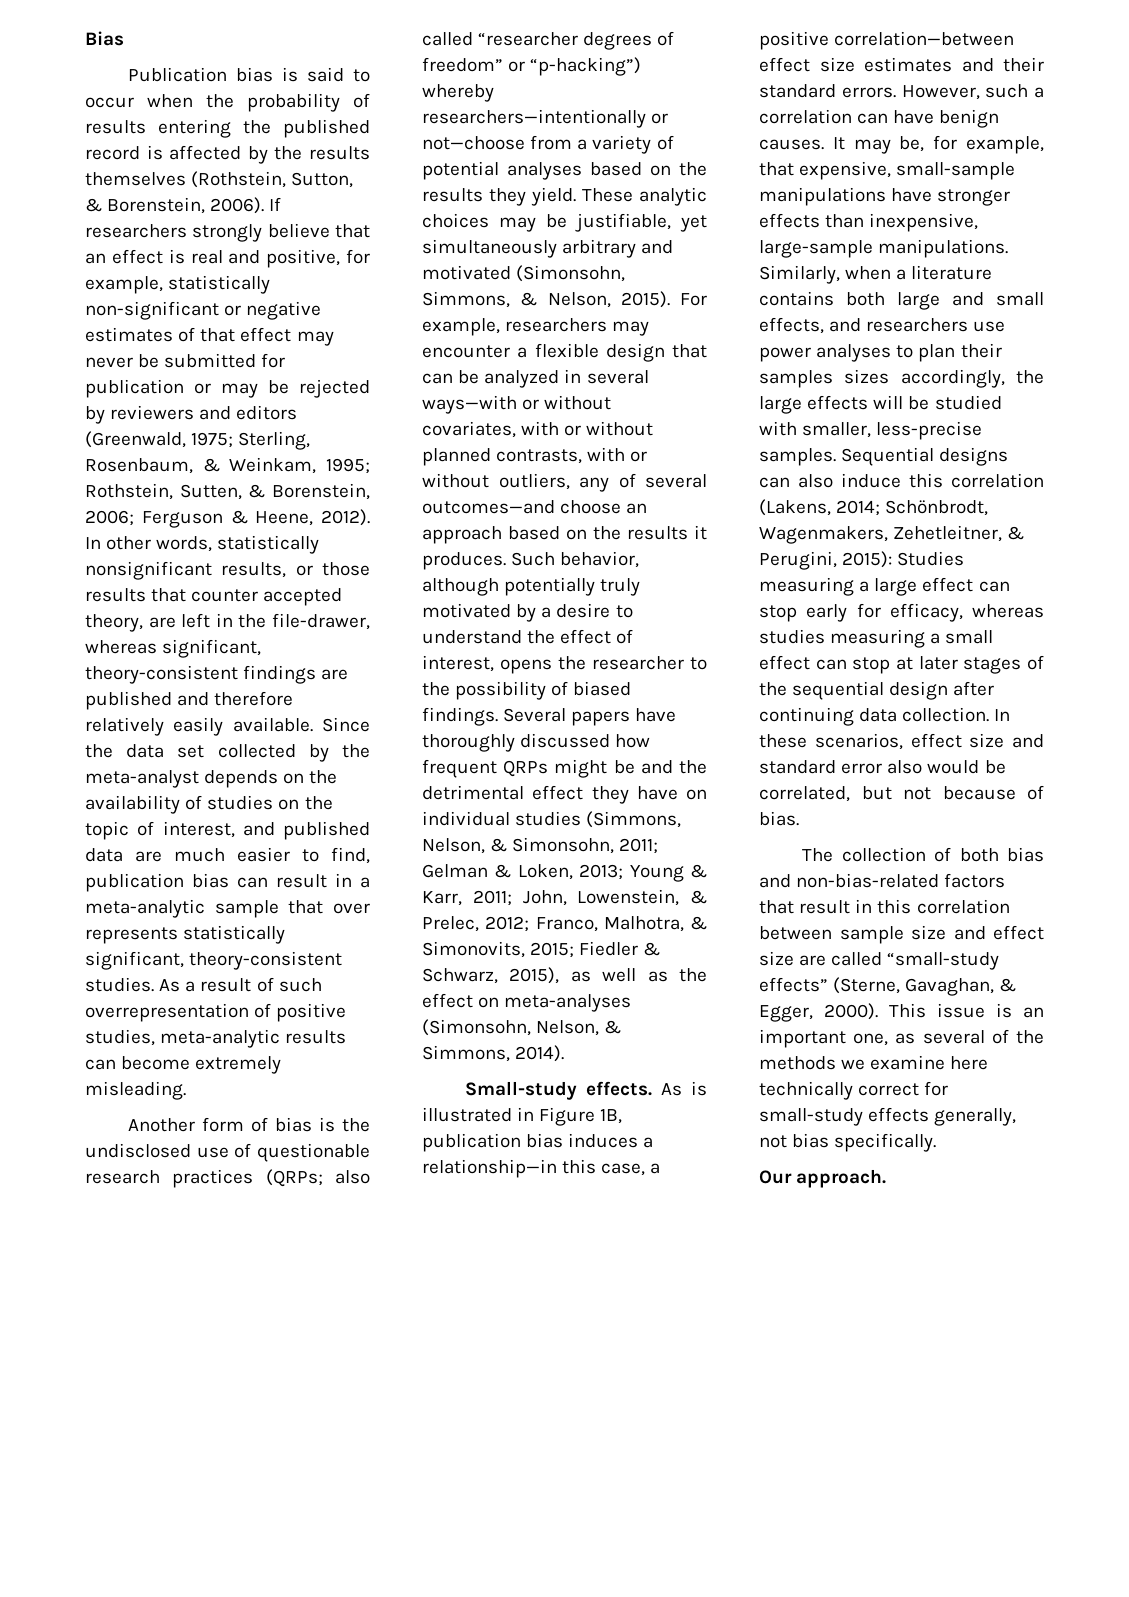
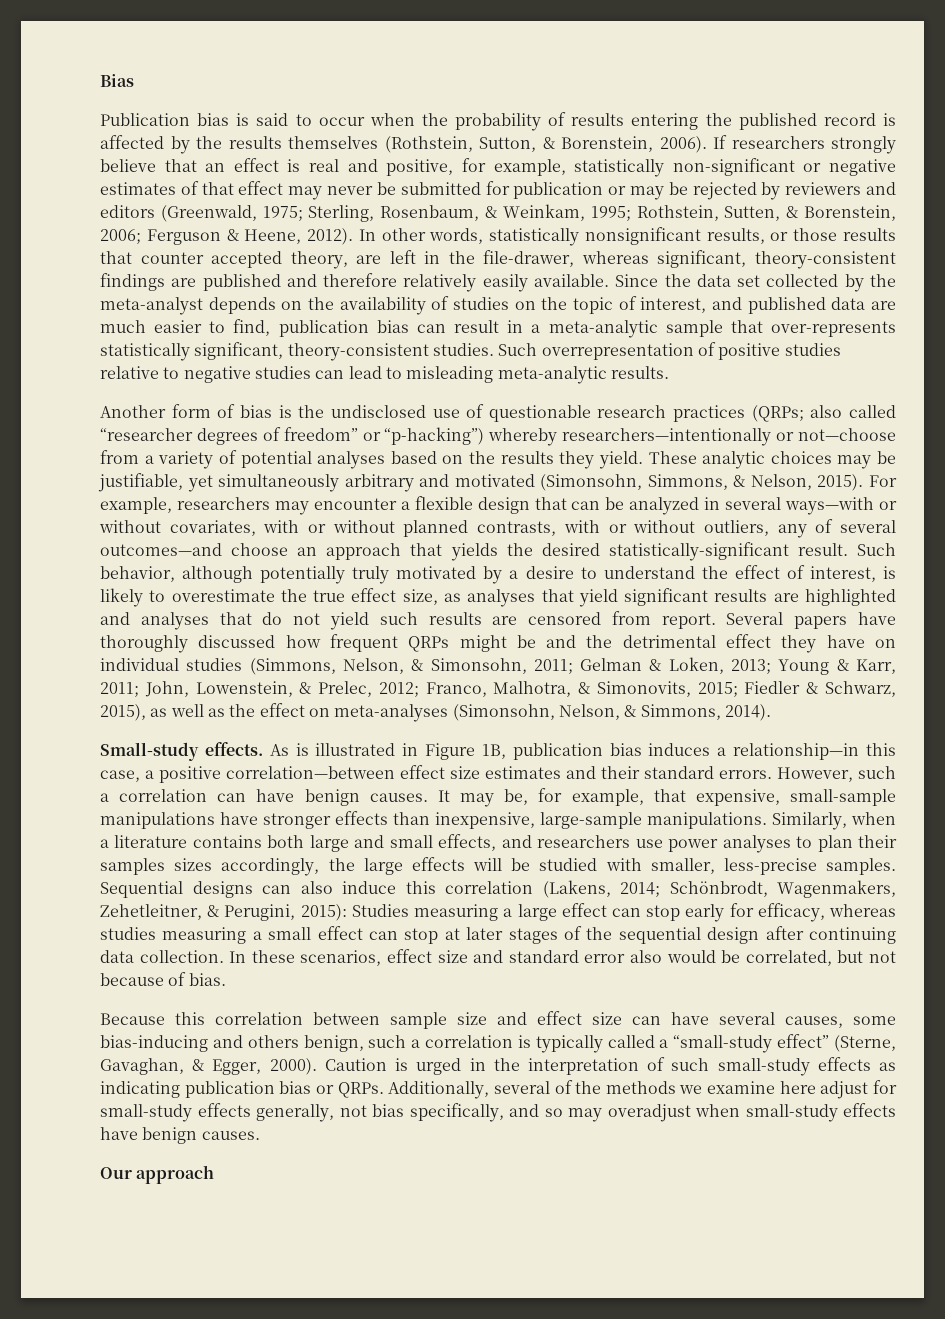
[333,903,371,914] [85,927,178,944] over represents -> [771,321,896,337] over-represents
[159,977,322,992] [85,1003,347,1022] [85,1029,347,1048] [85,1056,282,1074] [85,1081,186,1100] As a result of such overrepresentation of positive studies, meta-analytic results can become extremely misleading. -> [498,342,841,360] [100,366,669,384] Such overrepresentation of positive studies relative to negative studies can lead to misleading meta-analytic results.
[508,525,707,540] [422,552,506,570] based on the results it produces. -> [410,542,848,561] that yields the desired statistically-significant result.
[500,656,707,674] [422,681,632,700] [422,707,498,726] opens the researcher to the possibility of biased findings. -> [882,566,896,579] [100,588,897,607] [100,611,716,630] is likely to overestimate the true effect size, as analyses that yield significant results are highlighted and analyses that do not yield such results are censored from report.
[802,847,1044,862] [759,873,1006,888] [759,899,873,914] The collection of both bias and non-bias-related factors that result in -> [100,1013,165,1025] Because
[799,952,1000,970] [759,977,828,992] are called “small-study effects” -> [632,1012,896,1028] [100,1034,830,1053] can have several causes, some bias-inducing and others benign, such a correlation is typically called a “small-study effect”
[889,1003,1044,1018] [759,1029,916,1048] This issue is an important one, as -> [324,1057,896,1076] [100,1081,490,1099] Caution is urged in the interpretation of such small-study effects as indicating publication bias or QRPs. Additionally,
[759,1081,920,1100] technically correct -> [820,1081,869,1099] adjust
[834,1133,937,1152] specifically. -> [409,1103,896,1122] [100,1127,260,1144] specifically, and so may overadjust when small-study effects have benign causes.
[796,1169,887,1188] approach. -> [136,1165,215,1184] approach

